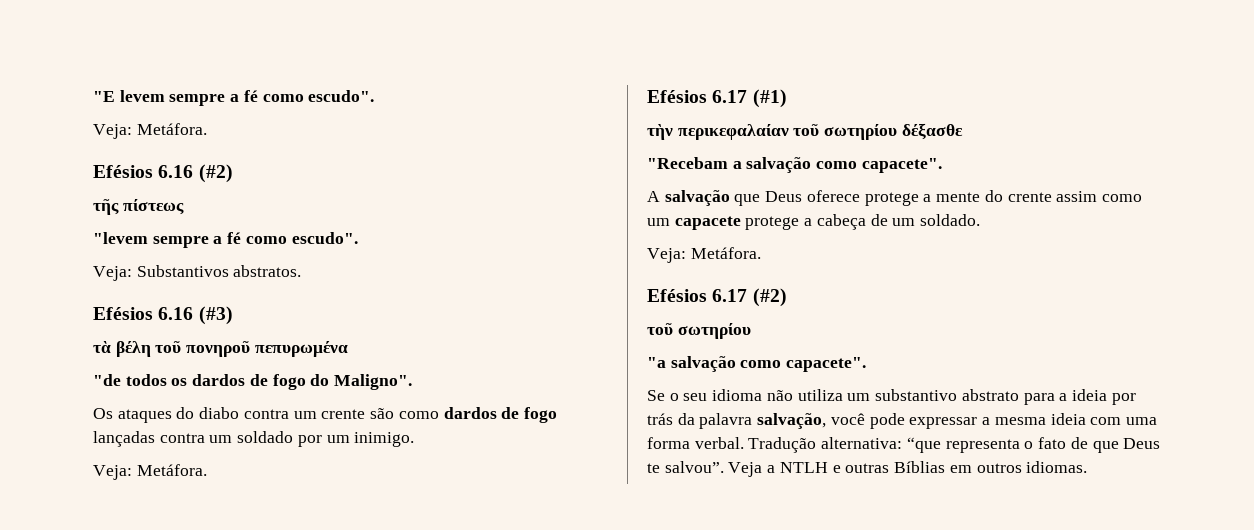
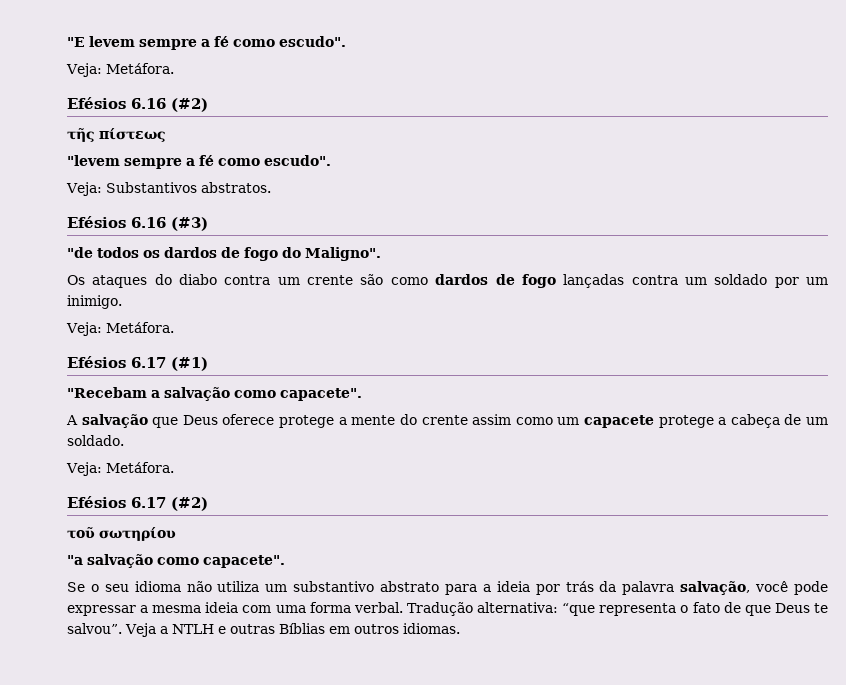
[93,341,348,357] // τὰ βέλη τοῦ πονηροῦ πεπυρωμένα -> (208, 224) none
[647,123,963,140] // τὴν περικεφαλαίαν τοῦ σωτηρίου δέξασθε -> (208, 364) none

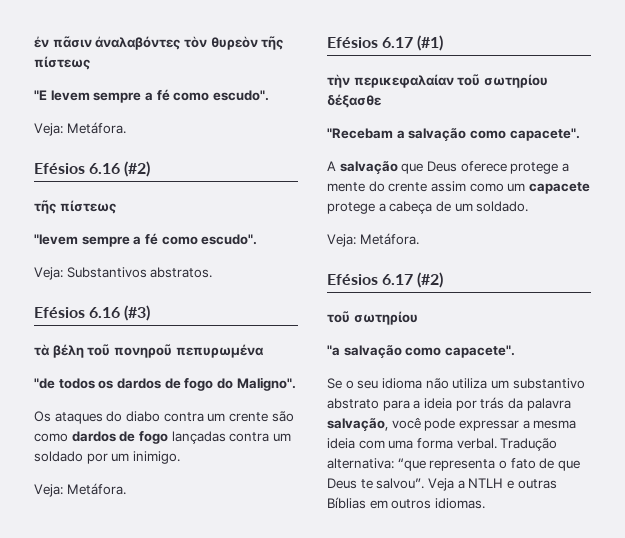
(67, 42) none -> [34,36,284,50] [34,56,90,70] ἐν πᾶσιν ἀναλαβόντες τὸν θυρεὸν τῆς πίστεως //
(208, 224) none -> [34,344,263,358] // τὰ βέλη τοῦ πονηροῦ πεπυρωμένα
(208, 364) none -> [327,74,548,88] [327,94,381,108] // τὴν περικεφαλαίαν τοῦ σωτηρίου δέξασθε

